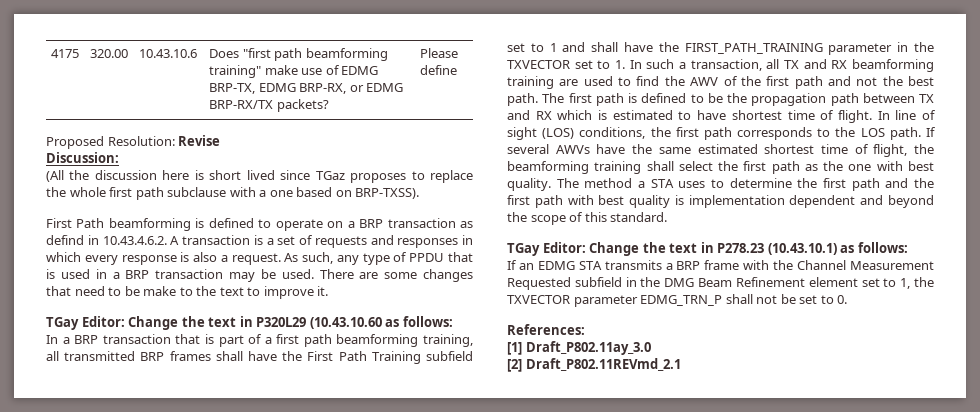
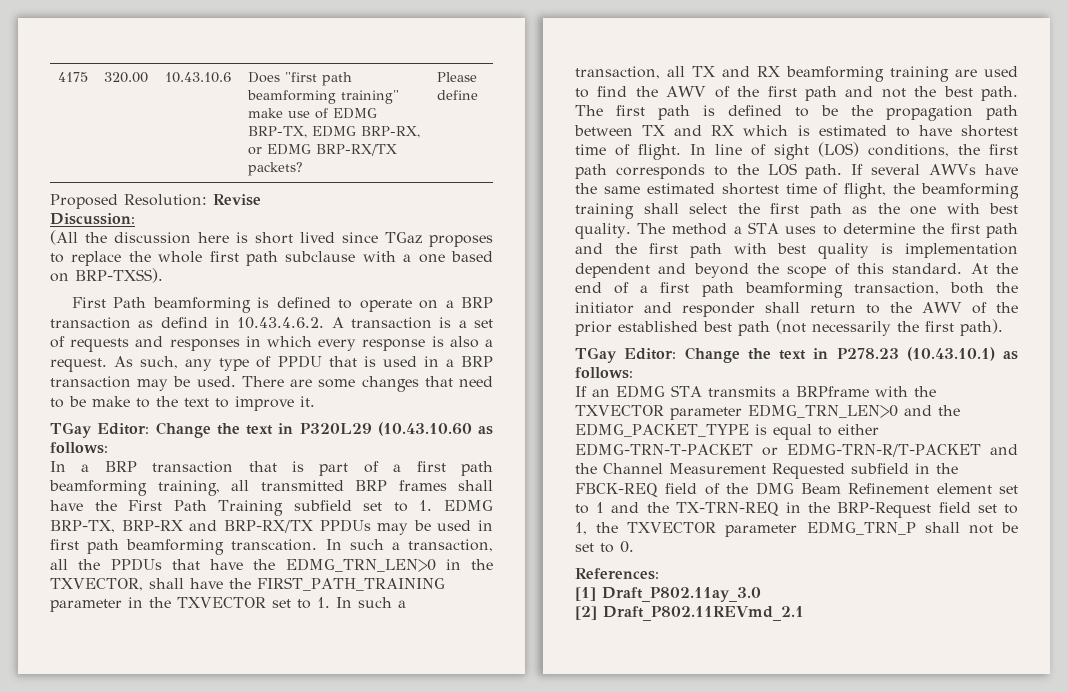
[549,42,586,52] 1 and -> [419,499,494,512] [50,519,493,535] [50,539,494,555] [50,558,493,572] [50,578,143,591] 1. EDMG BRP-TX, BRP-RX and BRP-RX/TX PPDUs may be used in first path beamforming transcation. In such a transaction, all the PPDUs that have the EDMG_TRN_LEN>0 in the TXVECTOR,
(668, 217) none -> [970,263,1018,274] [575,282,1018,298] [575,302,1018,317] [575,319,1003,336] At the end of a first path beamforming transaction, both the initiator and responder shall return to the AWV of the prior established best path (not necessarily the first path).
[676,260,770,270] BRP frame with -> [795,386,936,397] [575,404,960,420] [575,423,879,440] [575,443,1018,457] BRPframe with the TXVECTOR parameter EDMG_TRN_LEN>0 and the EDMG_PACKET_TYPE is equal to either EDMG-TRN-T-PACKET or EDMG-TRN-R/T-PACKET and
(661, 282) none -> [575,483,749,497] FBCK-REQ field of the
(897, 282) none -> [596,502,1018,518] 1 and the TX-TRN-REQ in the BRP-Request field set to

